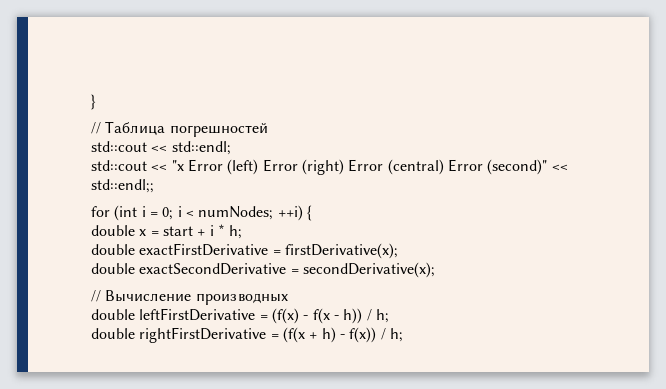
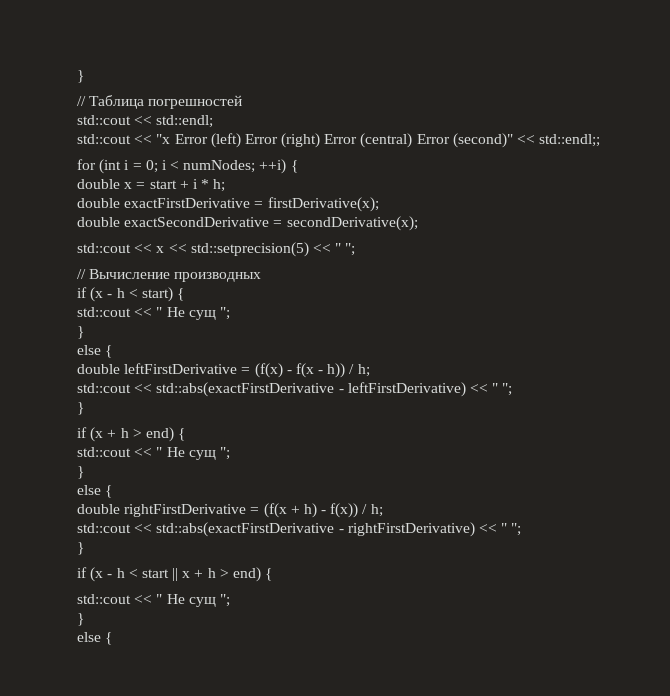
[91,290,288,305] // Вычисление производных -> [77,242,356,257] [77,269,262,282] [77,287,185,302] [77,307,230,320] [77,326,84,339] [77,345,113,358] std::cout << x << std::setprecision(5) << " "; // // Вычисление производных // if (x - h < start) { // std::cout << " Не сущ "; // } // else {
(389, 316) none -> [77,382,513,397] [77,402,84,415] [77,427,186,442] [77,447,230,460] [77,466,84,479] [77,485,113,498] // std::cout << std::abs(exactFirstDerivative - leftFirstDerivative) << " "; // } // if (x + h > end) { // std::cout << " Не сущ "; // } // else {
(403, 335) none -> [77,522,522,537] [77,542,84,555] [77,567,273,582] [77,594,230,607] [77,613,84,626] [77,632,113,645] // std::cout << std::abs(exactFirstDerivative - rightFirstDerivative) << " "; // } // if (x - h < start || x + h > end) { // std::cout << " Не сущ "; // } // else {

